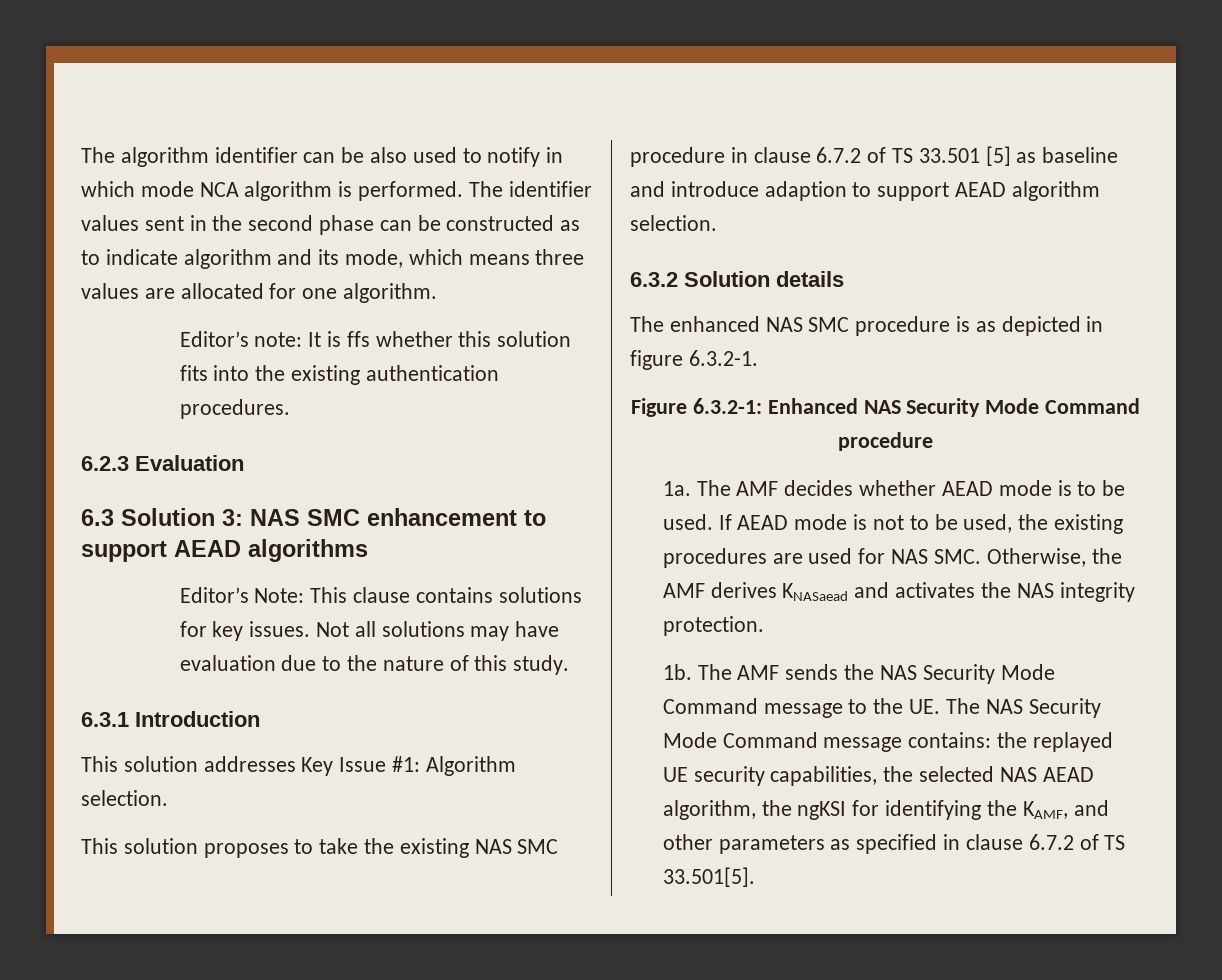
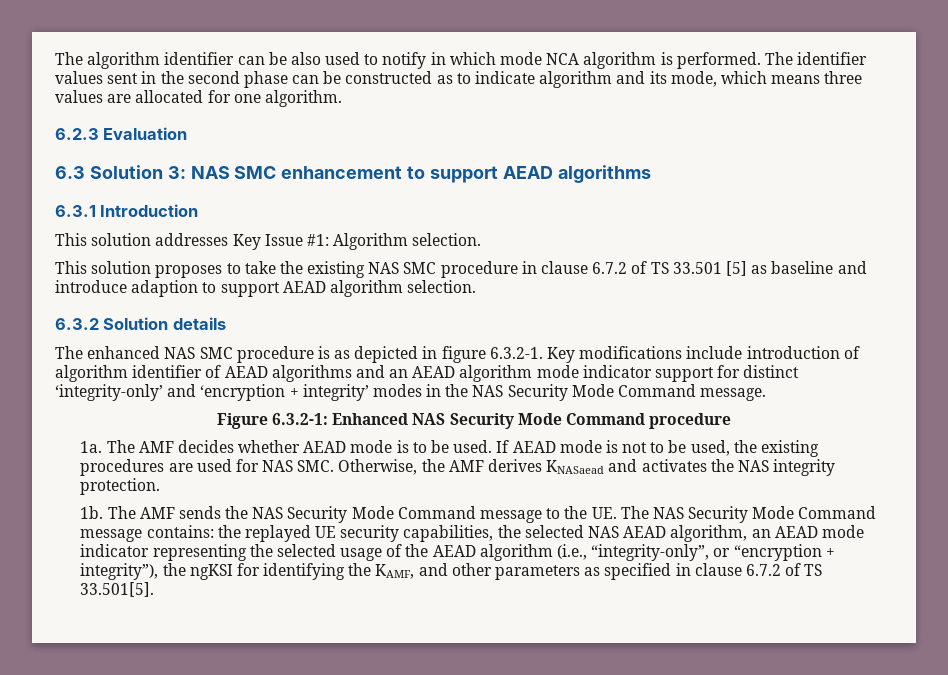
[179,331,572,347] [179,365,499,385] [179,399,290,419] // Editor’s note: It is ffs whether this solution fits into the existing authentication procedures. -> (342, 98) none
[179,587,582,603] [179,621,560,641] [179,655,570,675] // Editor’s Note: This clause contains solutions for key issues. Not all solutions may have evaluation due to the nature of this study. -> (651, 174) none
(758, 358) none -> [547,346,860,363] [55,365,800,382] [55,384,767,401] Key modifications include introduction of algorithm identifier of AEAD algorithms and an AEAD algorithm mode indicator support for distinct ‘integrity-only’ and ‘encryption + integrity’ modes in the NAS Security Mode Command message.
(756, 810) none -> [751,525,864,538] [80,544,835,561] [80,563,159,580] an AEAD mode indicator representing the selected usage of the AEAD algorithm (i.e., “integrity-only”, or “encryption + integrity”),

